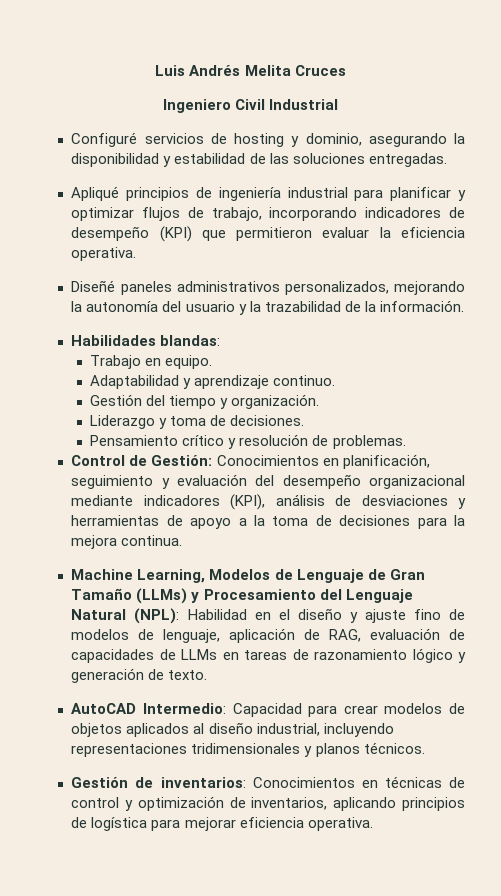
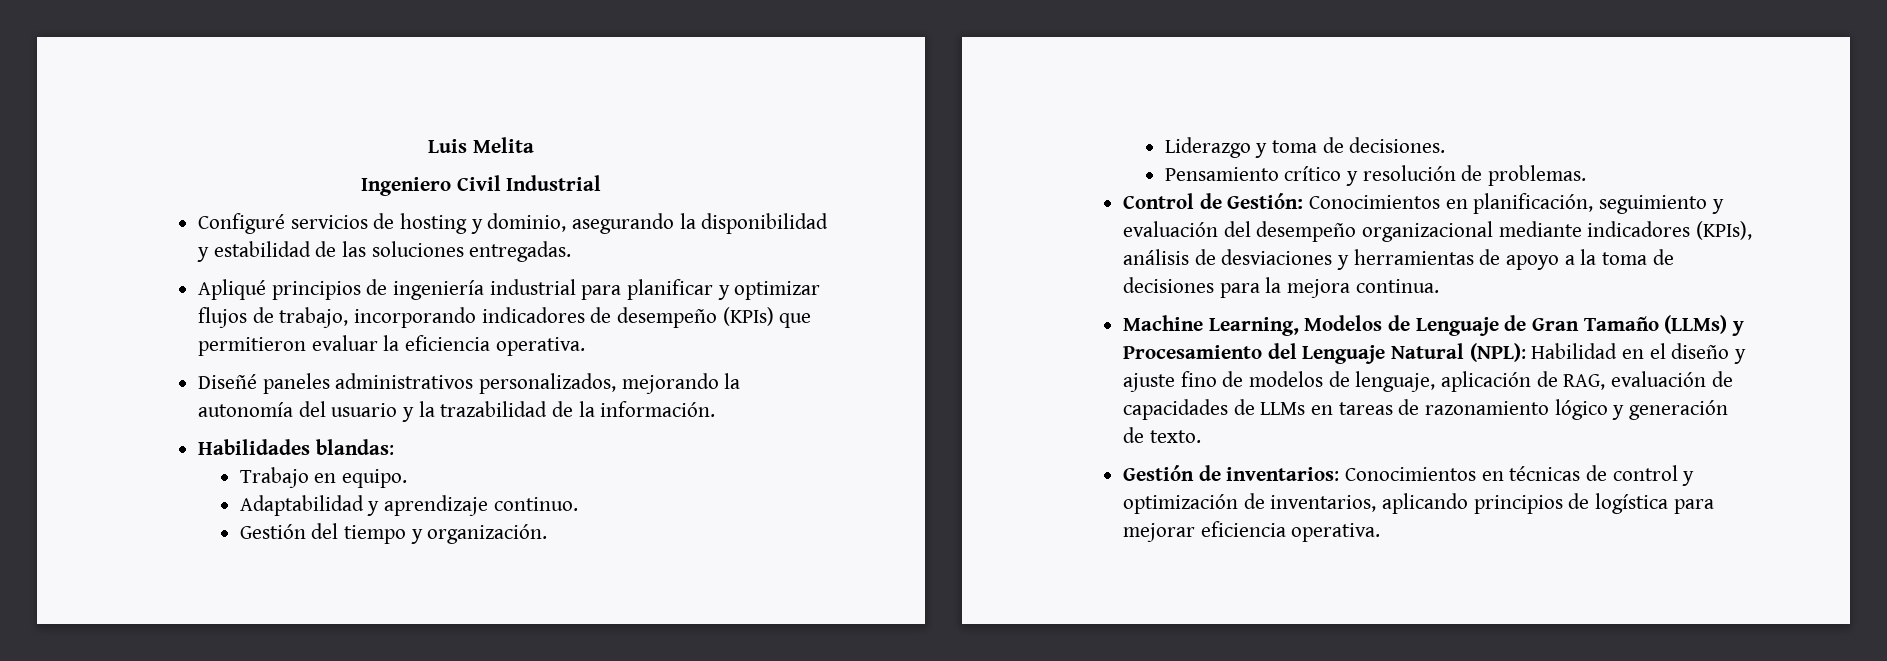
[189,65,241,76] Andrés -> (468, 146) none
[294,65,346,76] Cruces -> (534, 145) none
[159,226,192,242] (KPI) -> [722,307,774,326] (KPIs)
[230,494,266,510] (KPI), -> [1695,221,1752,240] (KPIs),
[71,703,465,717] [71,722,394,737] [71,742,425,757] // AutoCAD Intermedio: Capacidad para crear modelos de objetos aplicados al diseño industrial, incluyendo representaciones tridimensionales y planos técnicos. -> (1201, 436) none

